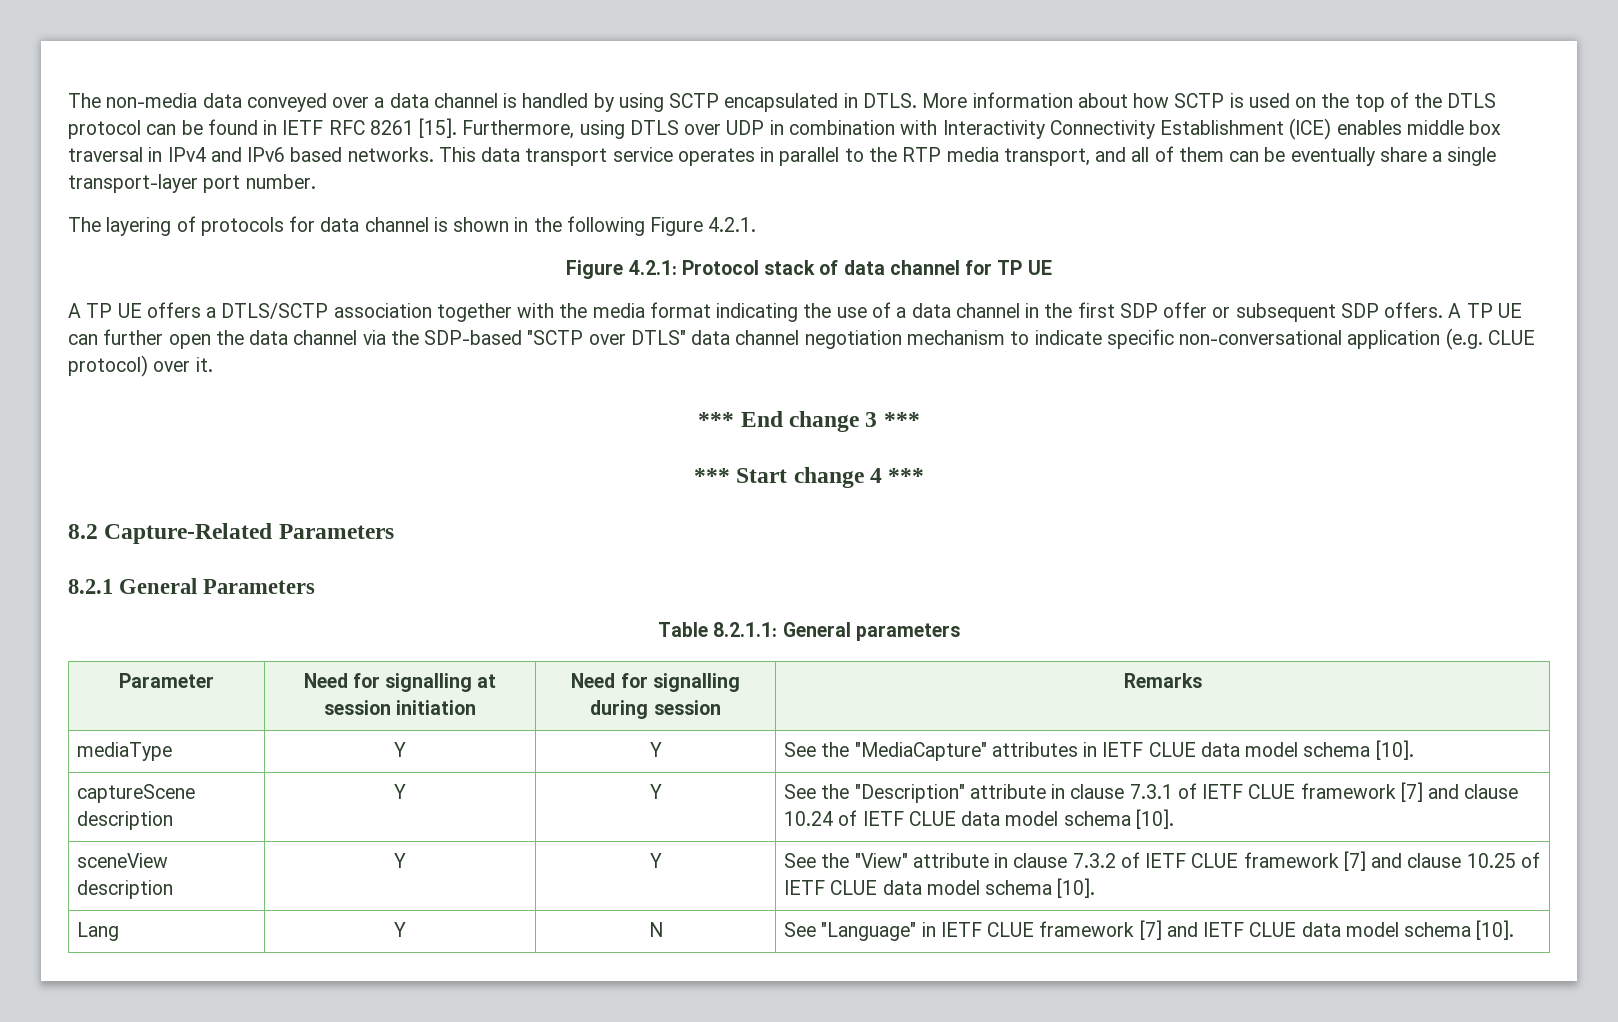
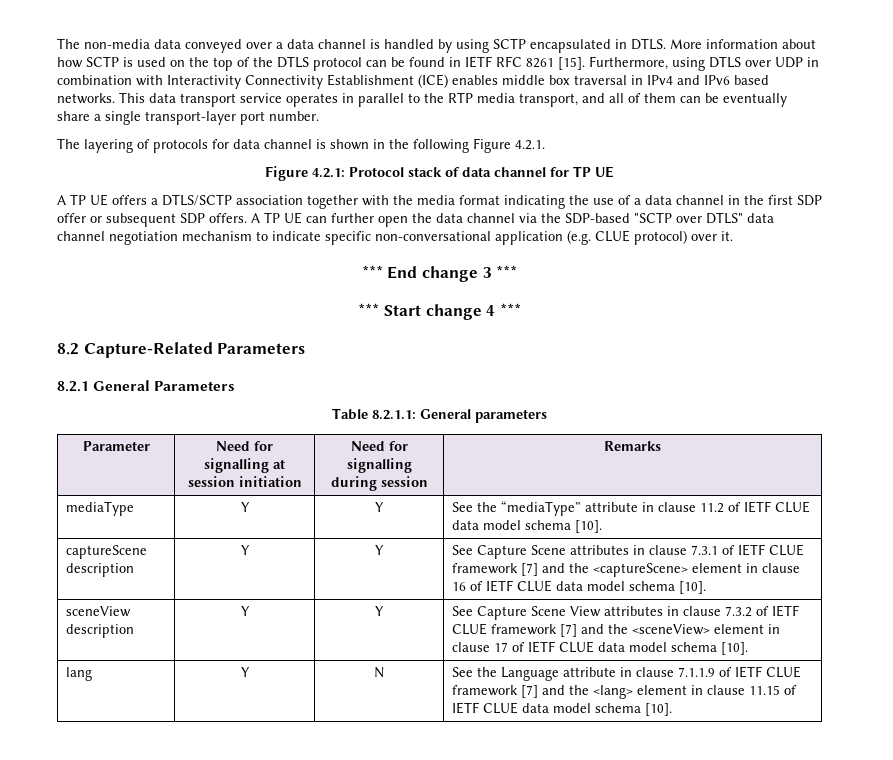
[854,742,1098,761] "MediaCapture" attributes in -> [500,500,741,516] “mediaType” attribute in clause 11.2 of
[821,784,1046,803] the "Description" attribute -> [476,545,629,559] Capture Scene attributes
[1464,784,1519,799] [784,811,834,826] clause 10.24 -> [568,563,800,577] [451,582,466,591] the <captureScene> element in clause 16
[821,853,989,868] the "View" attribute -> [476,606,663,620] Capture Scene View attributes
[1407,852,1540,868] [784,878,1096,898] [77,922,120,941] clause 10.25 of IETF CLUE data model schema [10]. // Lang -> [607,624,780,635] [451,641,748,655] [65,667,92,681] the <sceneView> element in clause 17 of IETF CLUE data model schema [10]. // lang
[821,920,1198,941] "Language" in IETF CLUE framework [7] and -> [476,666,801,681] [451,685,797,699] the Language attribute in clause 7.1.1.9 of IETF CLUE framework [7] and the <lang> element in clause 11.15 of

